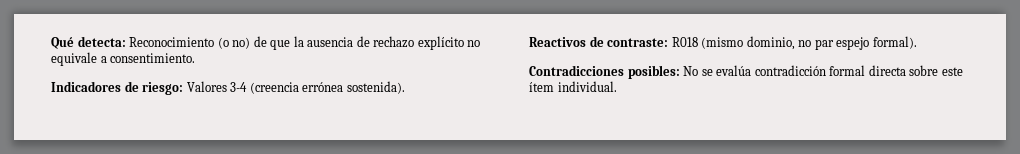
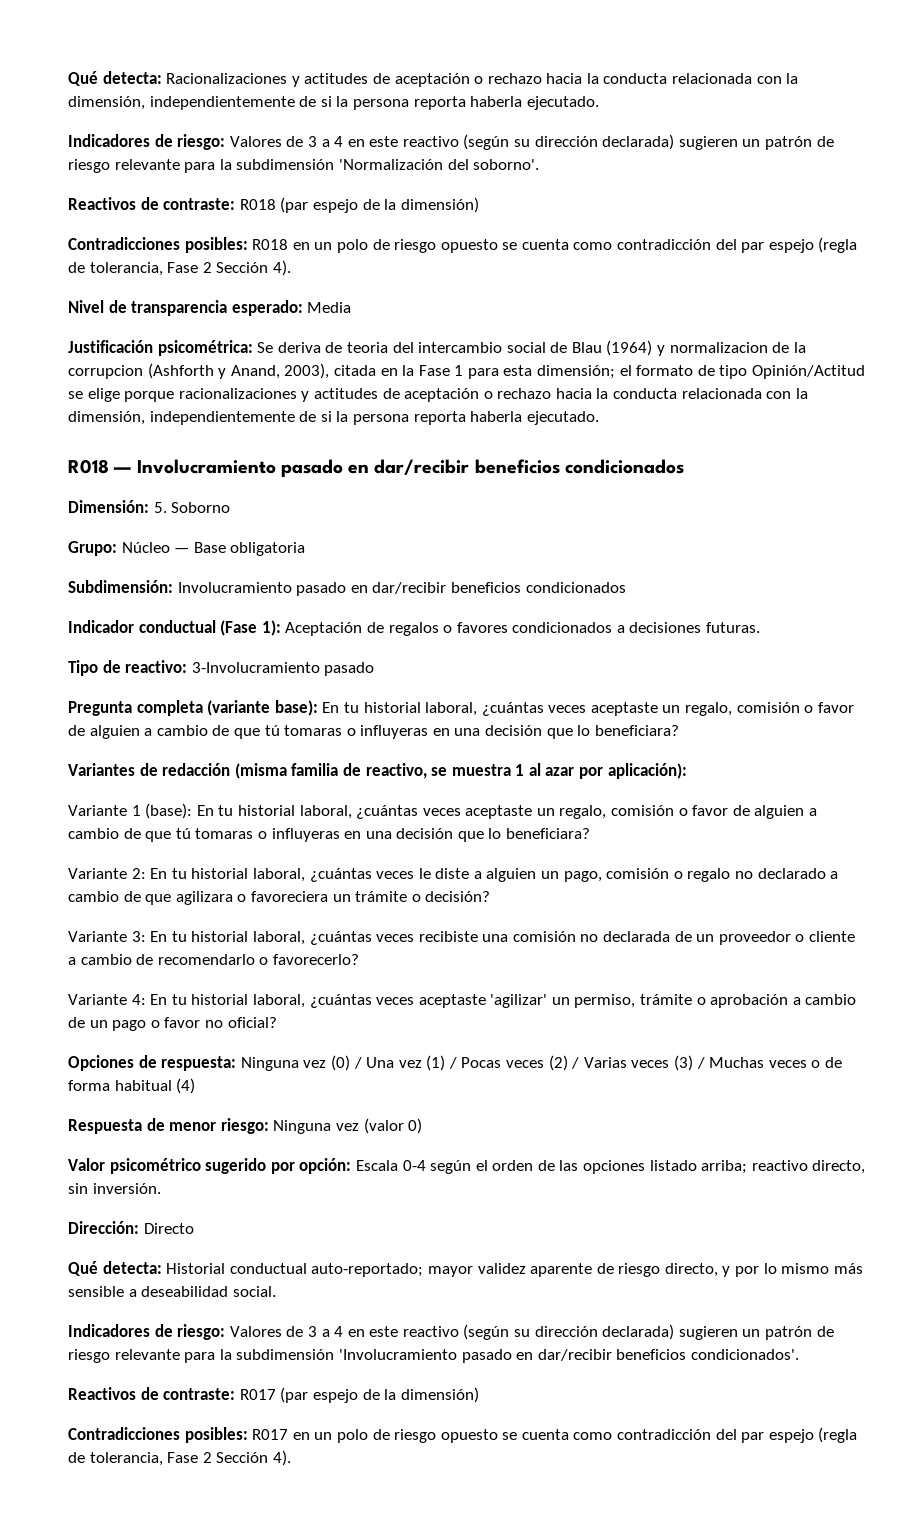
[51,36,481,50] [51,52,196,66] [51,81,405,95] [529,36,917,50] [529,65,963,79] [529,81,617,92] Qué detecta: Reconocimiento (o no) de que la ausencia de rechazo explícito no equivale a consentimiento. // Indicadores de riesgo: Valores 3-4 (creencia errónea sostenida). // Reactivos de contraste: R018 (mismo dominio, no par espejo formal). // Contradicciones posibles: No se evalúa contradicción formal directa sobre este ítem individual. -> [68,71,799,87] [68,96,599,110] [68,134,834,150] [68,159,540,173] [68,197,479,213] [68,237,858,253] [68,260,291,276] [68,300,352,316] [68,340,806,356] [68,363,866,379] [68,388,808,402] [68,411,599,425] [68,459,684,478] [68,500,231,513] [68,541,306,556] [68,580,626,596] [68,620,761,636] [68,660,375,676] [68,700,854,716] [68,725,679,739] [68,763,687,779] [68,803,818,819] [68,828,591,842] [68,868,839,882] [68,891,491,905] [68,931,856,945] [68,954,359,965] [68,994,857,1008] [68,1017,277,1031] [68,1055,842,1071] [68,1078,196,1094] [68,1118,423,1134] [68,1158,866,1174] [68,1183,161,1194] [68,1221,194,1234] [68,1261,863,1277] [68,1286,276,1297] [68,1324,834,1340] [68,1349,799,1363] [68,1387,479,1403] [68,1427,858,1443] [68,1450,291,1466] Qué detecta: Racionalizaciones y actitudes de aceptación o rechazo hacia la conducta relacionada con la dimensión, independientemente de si la persona reporta haberla ejecutado. // Indicadores de riesgo: Valores de 3 a 4 en este reactivo (según su dirección declarada) sugieren un patrón de riesgo relevante para la subdimensión 'Normalización del soborno'. // Reactivos de contraste: R018 (par espejo de la dimensión) // Contradicciones posibles: R018 en un polo de riesgo opuesto se cuenta como contradicción del par espejo (regla de tolerancia, Fase 2 Sección 4). // Nivel de transparencia esperado: Media // Justificación psicométrica: Se deriva de teoria del intercambio social de Blau (1964) y normalizacion de la corrupcion (Ashforth y Anand, 2003), citada en la Fase 1 para esta dimensión; el formato de tipo Opinión/Actitud se elige porque racionalizaciones y actitudes de aceptación o rechazo hacia la conducta relacionada con la dimensión, independientemente de si la persona reporta haberla ejecutado. // R018 — Involucramiento pasado en dar/recibir beneficios condicionados // Dimensión: 5. Soborno // Grupo: Núcleo — Base obligatoria // Subdimensión: Involucramiento pasado en dar/recibir beneficios condicionados // Indicador conductual (Fase 1): Aceptación de regalos o favores condicionados a decisiones futuras. // Tipo de reactivo: 3-Involucramiento pasado // Pregunta completa (variante base): En tu historial laboral, ¿cuántas veces aceptaste un regalo, comisión o favor de alguien a cambio de que tú tomaras o influyeras en una decisión que lo beneficiara? // Variantes de redacción (misma familia de reactivo, se muestra 1 al azar por aplicación): // Variante 1 (base): En tu historial laboral, ¿cuántas veces aceptaste un regalo, comisión o favor de alguien a cambio de que tú tomaras o influyeras en una decisión que lo beneficiara? // Variante 2: En tu historial laboral, ¿cuántas veces le diste a alguien un pago, comisión o regalo no declarado a cambio de que agilizara o favoreciera un trámite o decisión? // Variante 3: En tu historial laboral, ¿cuántas veces recibiste una comisión no declarada de un proveedor o cliente a cambio de recomendarlo o favorecerlo? // Variante 4: En tu historial laboral, ¿cuántas veces aceptaste 'agilizar' un permiso, trámite o aprobación a cambio de un pago o favor no oficial? // Opciones de respuesta: Ninguna vez (0) / Una vez (1) / Pocas veces (2) / Varias veces (3) / Muchas veces o de forma habitual (4) // Respuesta de menor riesgo: Ninguna vez (valor 0) // Valor psicométrico sugerido por opción: Escala 0-4 según el orden de las opciones listado arriba; reactivo directo, sin inversión. // Dirección: Directo // Qué detecta: Historial conductual auto-reportado; mayor validez aparente de riesgo directo, y por lo mismo más sensible a deseabilidad social. // Indicadores de riesgo: Valores de 3 a 4 en este reactivo (según su dirección declarada) sugieren un patrón de riesgo relevante para la subdimensión 'Involucramiento pasado en dar/recibir beneficios condicionados'. // Reactivos de contraste: R017 (par espejo de la dimensión) // Contradicciones posibles: R017 en un polo de riesgo opuesto se cuenta como contradicción del par espejo (regla de tolerancia, Fase 2 Sección 4).

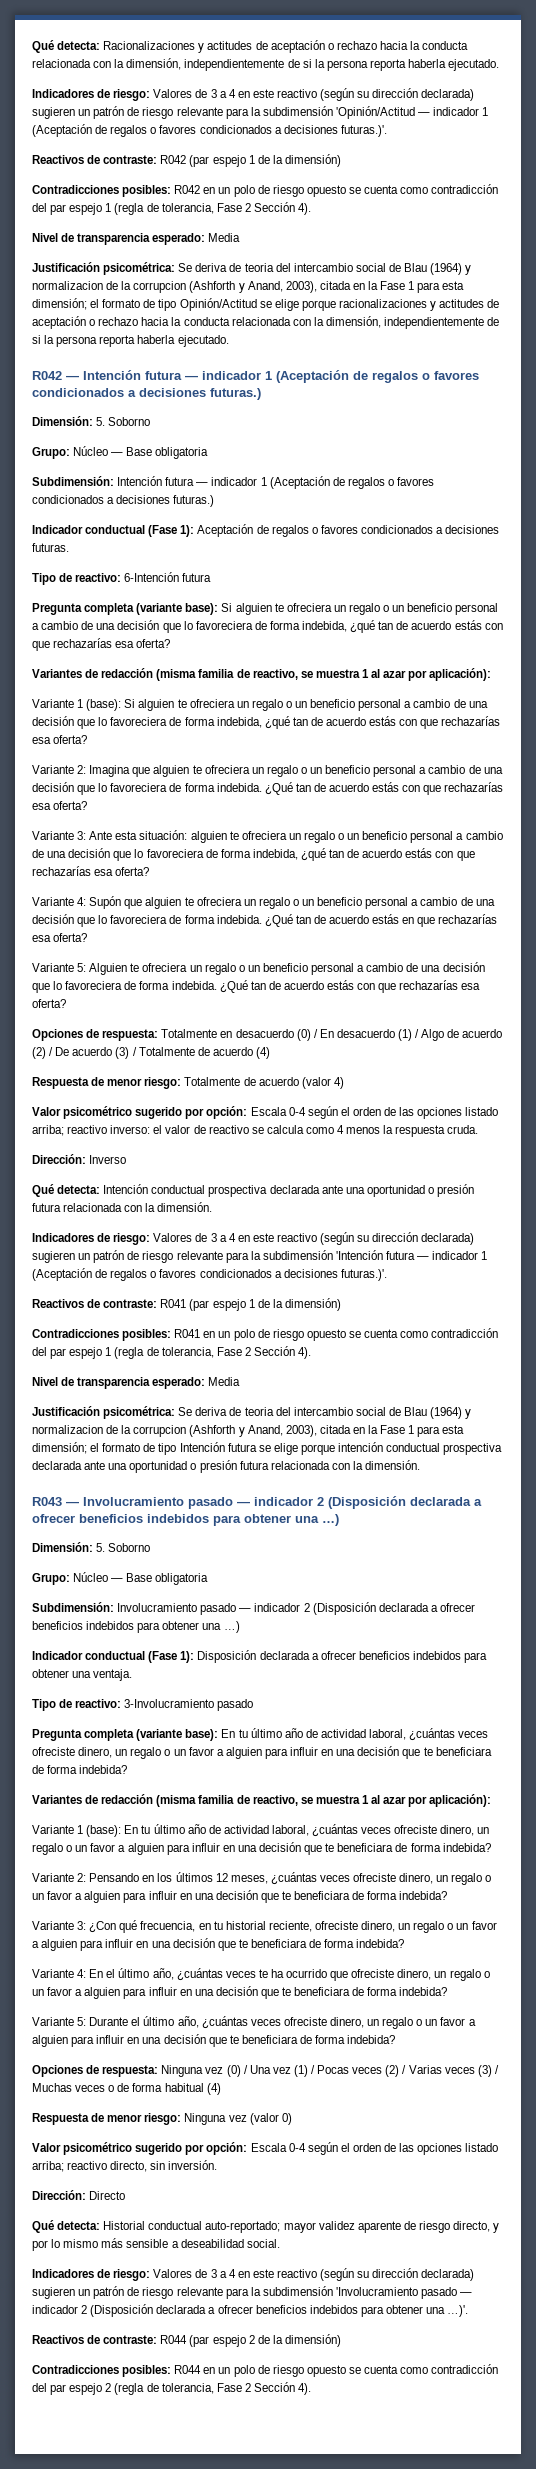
[338,159,540,170] [68,197,479,213] [68,237,289,253] 'Normalización del soborno'. // Reactivos de contraste: R018 (par espejo de la dimensión) // Contradicciones posibles: R018 -> [335,106,489,119] [32,124,387,137] [32,154,341,167] [32,185,201,197] 'Opinión/Actitud — indicador 1 (Aceptación de regalos o favores condicionados a decisiones futuras.)'. // Reactivos de contraste: R042 (par espejo 1 de la dimensión) // Contradicciones posibles: R042
(814, 246) none -> [105,203,112,212] 1
[68,459,684,478] [68,500,231,513] [68,541,306,556] [68,580,626,596] R018 — Involucramiento pasado en dar/recibir beneficios condicionados // Dimensión: 5. Soborno // Grupo: Núcleo — Base obligatoria // Subdimensión: Involucramiento pasado en dar/recibir beneficios condicionados -> [32,370,479,383] [32,388,261,400] [32,416,151,426] [32,446,209,459] [32,476,435,489] [32,495,215,507] R042 — Intención futura — indicador 1 (Aceptación de regalos o favores condicionados a decisiones futuras.) // Dimensión: 5. Soborno // Grupo: Núcleo — Base obligatoria // Subdimensión: Intención futura — indicador 1 (Aceptación de regalos o favores condicionados a decisiones futuras.)
(761, 627) none -> [32,572,212,585] [32,603,499,615] [32,620,503,633] [32,638,171,651] [32,668,492,681] [32,699,488,711] [32,716,501,729] [32,735,88,744] [32,765,503,777] [32,782,504,795] [32,801,88,810] [32,830,503,843] [32,848,475,861] [32,866,150,876] [32,896,495,909] [32,914,498,927] [32,933,88,942] [32,962,485,975] [32,980,481,993] [32,999,66,1008] [32,1029,503,1041] [32,1047,270,1059] [32,1077,344,1089] [32,1106,499,1119] [32,1125,479,1137] [32,1154,127,1164] [32,1184,475,1197] [32,1202,213,1212] [32,1232,475,1245] [32,1250,488,1263] [32,1268,387,1281] [32,1298,341,1311] [32,1328,499,1341] [32,1346,312,1359] [32,1377,241,1389] [32,1406,472,1419] [32,1425,465,1437] [32,1442,503,1455] [32,1460,421,1473] [32,1496,482,1509] [32,1514,339,1526] [32,1542,151,1552] [32,1572,209,1585] [32,1602,475,1615] [32,1621,240,1633] [32,1650,488,1663] [32,1669,133,1681] // Tipo de reactivo: 6-Intención futura // Pregunta completa (variante base): Si alguien te ofreciera un regalo o un beneficio personal a cambio de una decisión que lo favoreciera de forma indebida, ¿qué tan de acuerdo estás con que rechazarías esa oferta? // Variantes de redacción (misma familia de reactivo, se muestra 1 al azar por aplicación): // Variante 1 (base): Si alguien te ofreciera un regalo o un beneficio personal a cambio de una decisión que lo favoreciera de forma indebida, ¿qué tan de acuerdo estás con que rechazarías esa oferta? // Variante 2: Imagina que alguien te ofreciera un regalo o un beneficio personal a cambio de una decisión que lo favoreciera de forma indebida. ¿Qué tan de acuerdo estás con que rechazarías esa oferta? // Variante 3: Ante esta situación: alguien te ofreciera un regalo o un beneficio personal a cambio de una decisión que lo favoreciera de forma indebida, ¿qué tan de acuerdo estás con que rechazarías esa oferta? // Variante 4: Supón que alguien te ofreciera un regalo o un beneficio personal a cambio de una decisión que lo favoreciera de forma indebida. ¿Qué tan de acuerdo estás en que rechazarías esa oferta? // Variante 5: Alguien te ofreciera un regalo o un beneficio personal a cambio de una decisión que lo favoreciera de forma indebida. ¿Qué tan de acuerdo estás con que rechazarías esa oferta? // Opciones de respuesta: Totalmente en desacuerdo (0) / En desacuerdo (1) / Algo de acuerdo (2) / De acuerdo (3) / Totalmente de acuerdo (4) // Respuesta de menor riesgo: Totalmente de acuerdo (valor 4) // Valor psicométrico sugerido por opción: Escala 0-4 según el orden de las opciones listado arriba; reactivo inverso: el valor de reactivo se calcula como 4 menos la respuesta cruda. // Dirección: Inverso // Qué detecta: Intención conductual prospectiva declarada ante una oportunidad o presión futura relacionada con la dimensión. // Indicadores de riesgo: Valores de 3 a 4 en este reactivo (según su dirección declarada) sugieren un patrón de riesgo relevante para la subdimensión 'Intención futura — indicador 1 (Aceptación de regalos o favores condicionados a decisiones futuras.)'. // Reactivos de contraste: R041 (par espejo 1 de la dimensión) // Contradicciones posibles: R041 en un polo de riesgo opuesto se cuenta como contradicción del par espejo 1 (regla de tolerancia, Fase 2 Sección 4). // Nivel de transparencia esperado: Media // Justificación psicométrica: Se deriva de teoria del intercambio social de Blau (1964) y normalizacion de la corrupcion (Ashforth y Anand, 2003), citada en la Fase 1 para esta dimensión; el formato de tipo Intención futura se elige porque intención conductual prospectiva declarada ante una oportunidad o presión futura relacionada con la dimensión. // R043 — Involucramiento pasado — indicador 2 (Disposición declarada a ofrecer beneficios indebidos para obtener una …) // Dimensión: 5. Soborno // Grupo: Núcleo — Base obligatoria // Subdimensión: Involucramiento pasado — indicador 2 (Disposición declarada a ofrecer beneficios indebidos para obtener una …) // Indicador conductual (Fase 1): Disposición declarada a ofrecer beneficios indebidos para obtener una ventaja.
[363,702,854,716] [68,725,679,739] historial laboral, ¿cuántas veces aceptaste un regalo, comisión o favor de alguien a cambio de que tú tomaras o influyeras en una decisión que lo beneficiara? -> [250,1728,489,1741] [32,1746,492,1759] [32,1765,128,1774] último año de actividad laboral, ¿cuántas veces ofreciste dinero, un regalo o un favor a alguien para influir en una decisión que te beneficiara de forma indebida?
[237,805,818,819] [68,828,591,842] [68,868,839,882] [68,891,491,905] [68,931,856,945] [68,954,359,965] [68,994,857,1008] [68,1017,277,1031] historial laboral, ¿cuántas veces aceptaste un regalo, comisión o favor de alguien a cambio de que tú tomaras o influyeras en una decisión que lo beneficiara? // Variante 2: En tu historial laboral, ¿cuántas veces le diste a alguien un pago, comisión o regalo no declarado a cambio de que agilizara o favoreciera un trámite o decisión? // Variante 3: En tu historial laboral, ¿cuántas veces recibiste una comisión no declarada de un proveedor o cliente a cambio de recomendarlo o favorecerlo? // Variante 4: En tu historial laboral, ¿cuántas veces aceptaste 'agilizar' un permiso, trámite o aprobación a cambio de un pago o favor no oficial? -> [153,1824,490,1837] [32,1842,491,1855] [32,1872,492,1885] [32,1890,448,1903] [32,1920,497,1933] [32,1938,405,1951] [32,1968,490,1981] [32,1986,448,1999] [32,2016,476,2029] [32,2034,396,2047] último año de actividad laboral, ¿cuántas veces ofreciste dinero, un regalo o un favor a alguien para influir en una decisión que te beneficiara de forma indebida? // Variante 2: Pensando en los últimos 12 meses, ¿cuántas veces ofreciste dinero, un regalo o un favor a alguien para influir en una decisión que te beneficiara de forma indebida? // Variante 3: ¿Con qué frecuencia, en tu historial reciente, ofreciste dinero, un regalo o un favor a alguien para influir en una decisión que te beneficiara de forma indebida? // Variante 4: En el último año, ¿cuántas veces te ha ocurrido que ofreciste dinero, un regalo o un favor a alguien para influir en una decisión que te beneficiara de forma indebida? // Variante 5: Durante el último año, ¿cuántas veces ofreciste dinero, un regalo o un favor a alguien para influir en una decisión que te beneficiara de forma indebida?
[516,1349,799,1361] [68,1387,479,1403] [68,1427,289,1443] en dar/recibir beneficios condicionados'. // Reactivos de contraste: R017 (par espejo de la dimensión) // Contradicciones posibles: R017 -> [460,2292,473,2296] [32,2304,469,2317] [32,2334,341,2347] [32,2365,202,2377] — indicador 2 (Disposición declarada a ofrecer beneficios indebidos para obtener una …)'. // Reactivos de contraste: R044 (par espejo 2 de la dimensión) // Contradicciones posibles: R044
(814, 1436) none -> [105,2383,112,2392] 2

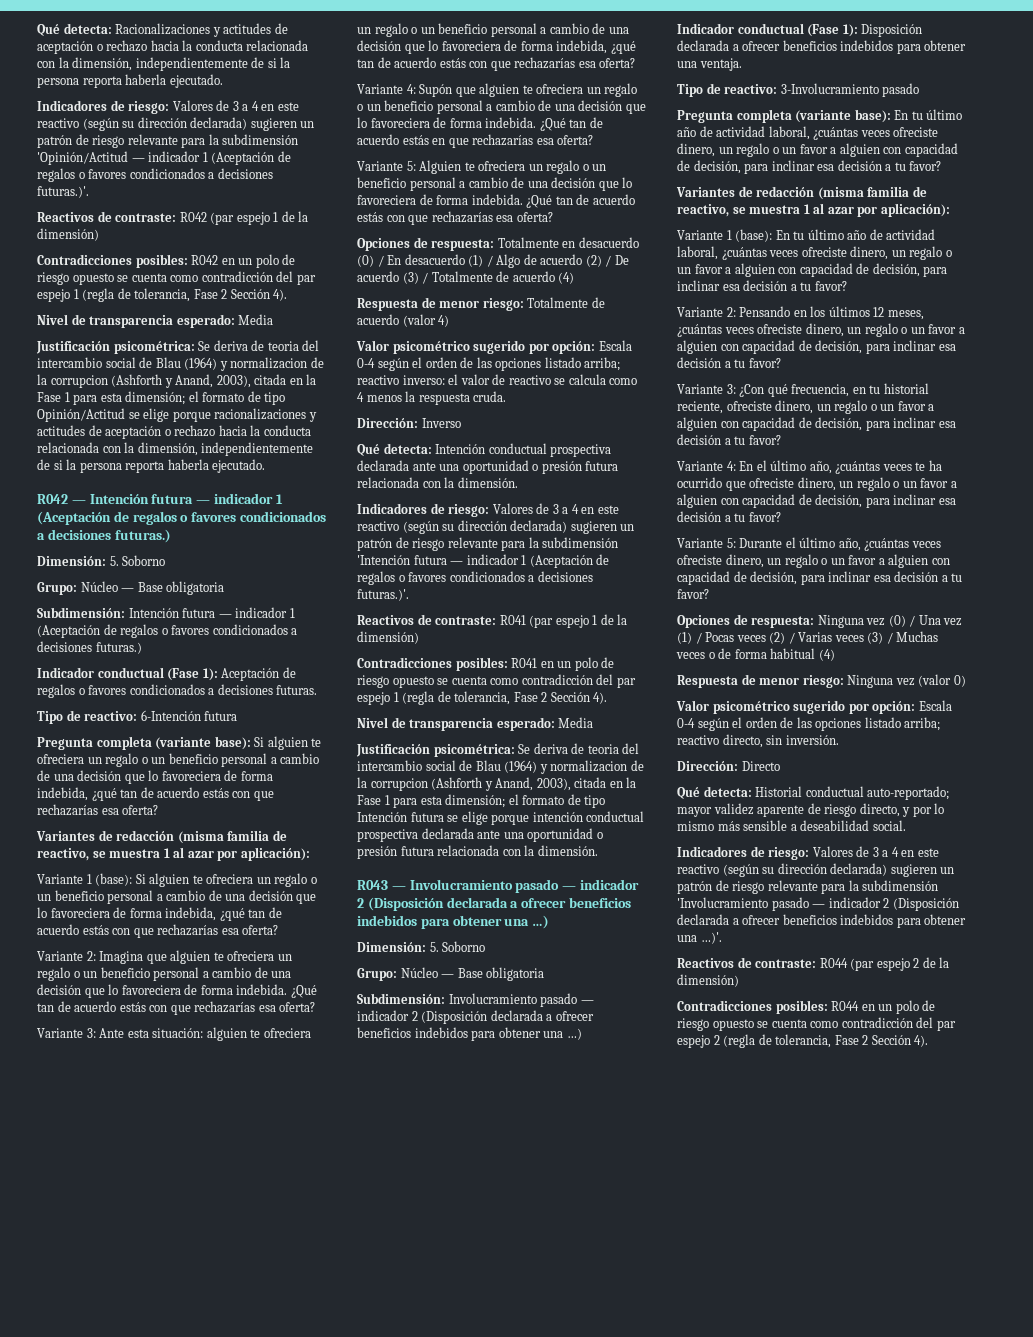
[264,1746,492,1759] [32,1765,128,1774] para influir en una decisión que te beneficiara de forma indebida? -> [883,143,958,157] [677,160,942,174] con capacidad de decisión, para inclinar esa decisión a tu favor?
[166,1842,491,1855] para influir en una decisión que te beneficiara de forma indebida? -> [778,263,948,277] [677,280,847,291] con capacidad de decisión, para inclinar esa decisión a tu favor?
[123,1890,448,1903] para influir en una decisión que te beneficiara de forma indebida? -> [720,340,956,354] [677,357,781,368] con capacidad de decisión, para inclinar esa decisión a tu favor?
[80,1938,405,1951] para influir en una decisión que te beneficiara de forma indebida? -> [720,417,956,431] [677,434,781,445] con capacidad de decisión, para inclinar esa decisión a tu favor?
[123,1986,448,1999] para influir en una decisión que te beneficiara de forma indebida? -> [720,494,956,508] [677,511,781,522] con capacidad de decisión, para inclinar esa decisión a tu favor?
[71,2034,396,2047] para influir en una decisión que te beneficiara de forma indebida? -> [931,558,950,565] [677,571,963,585] [677,589,709,599] con capacidad de decisión, para inclinar esa decisión a tu favor?

